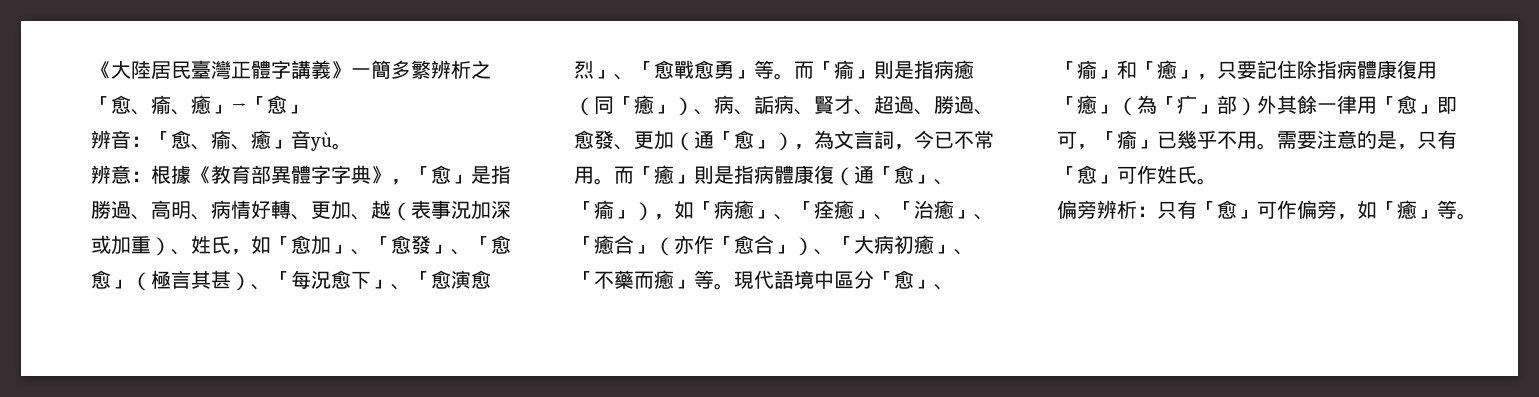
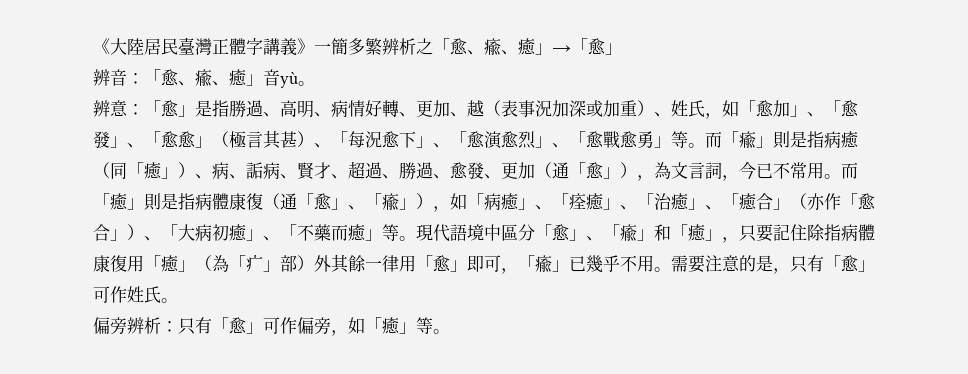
[151,165,411,185] 根據《教育部異體字字典》， -> (144, 109) none

